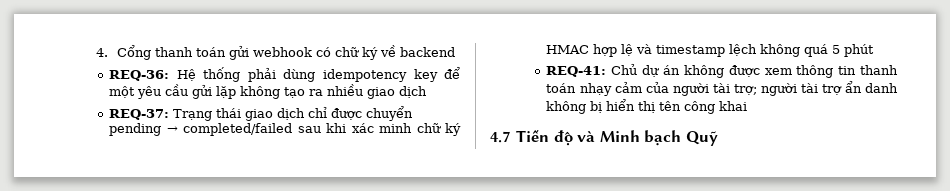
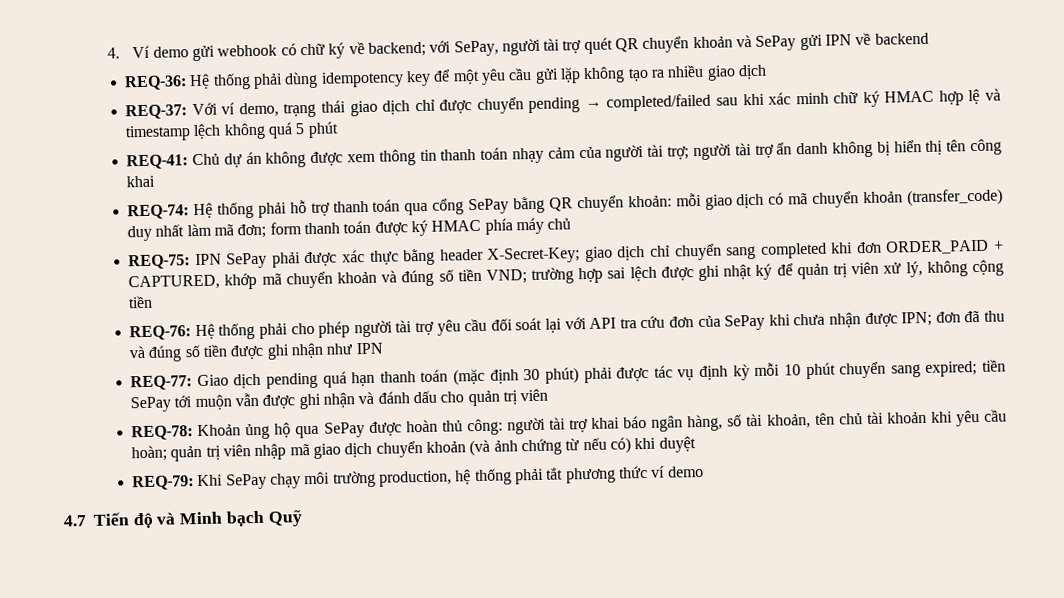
[117,44,227,60] Cổng thanh toán -> [132,45,189,59] Ví demo
(397, 51) none -> [367,32,872,57] backend; với SePay, người tài trợ quét QR chuyển khoản và SePay gửi IPN về
[173,109,213,121] Trạng -> [191,102,317,118] Với ví demo, trạng
(748, 106) none -> [127,188,1004,220] [127,217,572,242] [128,239,1005,270] [128,259,1005,291] [128,295,154,309] [129,310,1005,341] [129,342,383,362] [130,359,1006,391] [130,388,549,413] [131,409,1008,441] [131,436,696,462] [132,465,704,491] // REQ-74: Hệ thống phải hỗ trợ thanh toán qua cổng SePay bằng QR chuyển khoản: mỗi giao dịch có mã chuyển khoản (transfer_code) duy nhất làm mã đơn; form thanh toán được ký HMAC phía máy chủ // REQ-75: IPN SePay phải được xác thực bằng header X-Secret-Key; giao dịch chỉ chuyển sang completed khi đơn ORDER_PAID + CAPTURED, khớp mã chuyển khoản và đúng số tiền VND; trường hợp sai lệch được ghi nhật ký để quản trị viên xử lý, không cộng tiền // REQ-76: Hệ thống phải cho phép người tài trợ yêu cầu đối soát lại với API tra cứu đơn của SePay khi chưa nhận được IPN; đơn đã thu và đúng số tiền được ghi nhận như IPN // REQ-77: Giao dịch pending quá hạn thanh toán (mặc định 30 phút) phải được tác vụ định kỳ mỗi 10 phút chuyển sang expired; tiền SePay tới muộn vẫn được ghi nhận và đánh dấu cho quản trị viên // REQ-78: Khoản ủng hộ qua SePay được hoàn thủ công: người tài trợ khai báo ngân hàng, số tài khoản, tên chủ tài khoản khi yêu cầu hoàn; quản trị viên nhập mã giao dịch chuyển khoản (và ảnh chứng từ nếu có) khi duyệt // REQ-79: Khi SePay chạy môi trường production, hệ thống phải tắt phương thức ví demo

